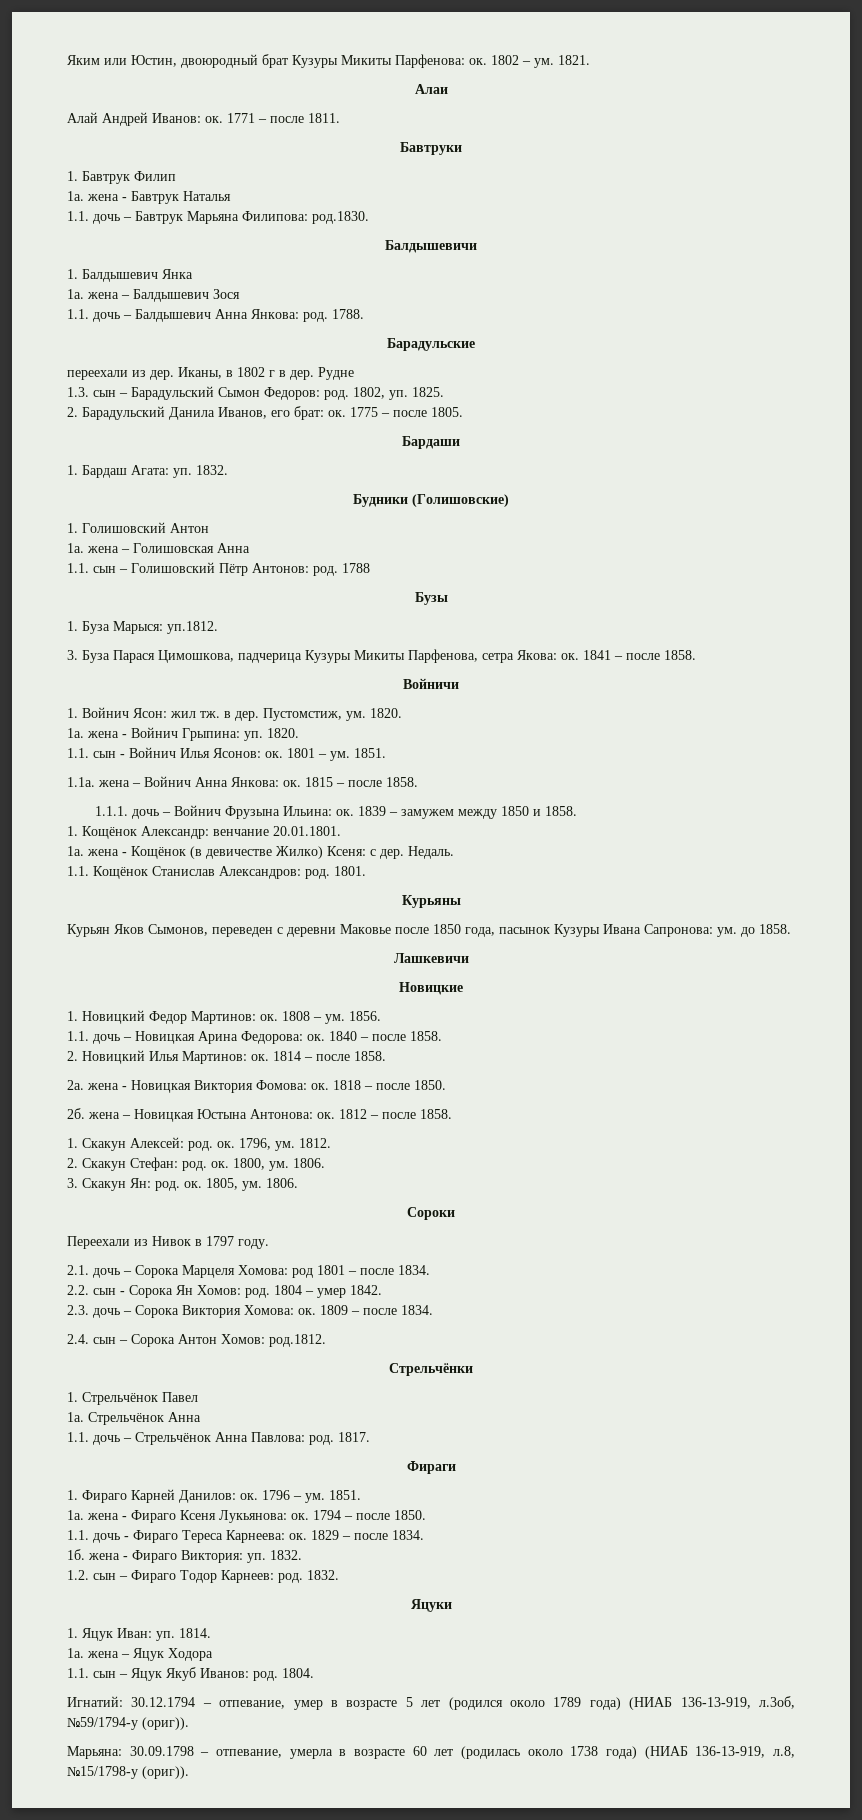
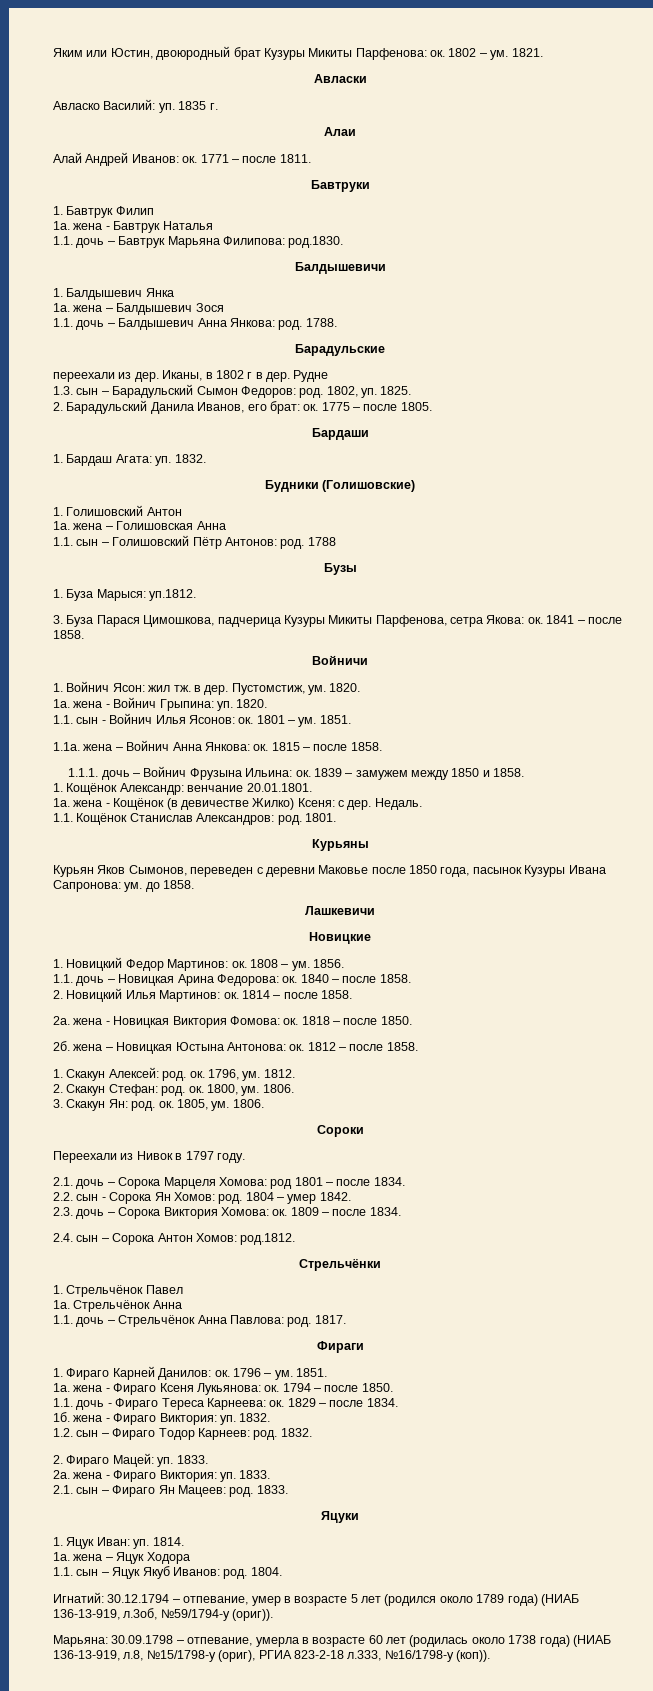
(590, 60) none -> [313,74,367,83] [53,99,218,113] // Авласки // Авласко Василий: уп. 1835 г.
(339, 1575) none -> [53,1453,208,1467] [53,1470,271,1482] [53,1485,288,1497] // 2. Фираго Мацей: уп. 1833. // 2а. жена - Фираго Виктория: уп. 1833. // 2.1. сын – Фираго Ян Мацеев: род. 1833.
[142,1766,189,1779] (ориг)). -> [218,1650,490,1662] (ориг), РГИА 823-2-18 л.333, №16/1798-у (коп)).

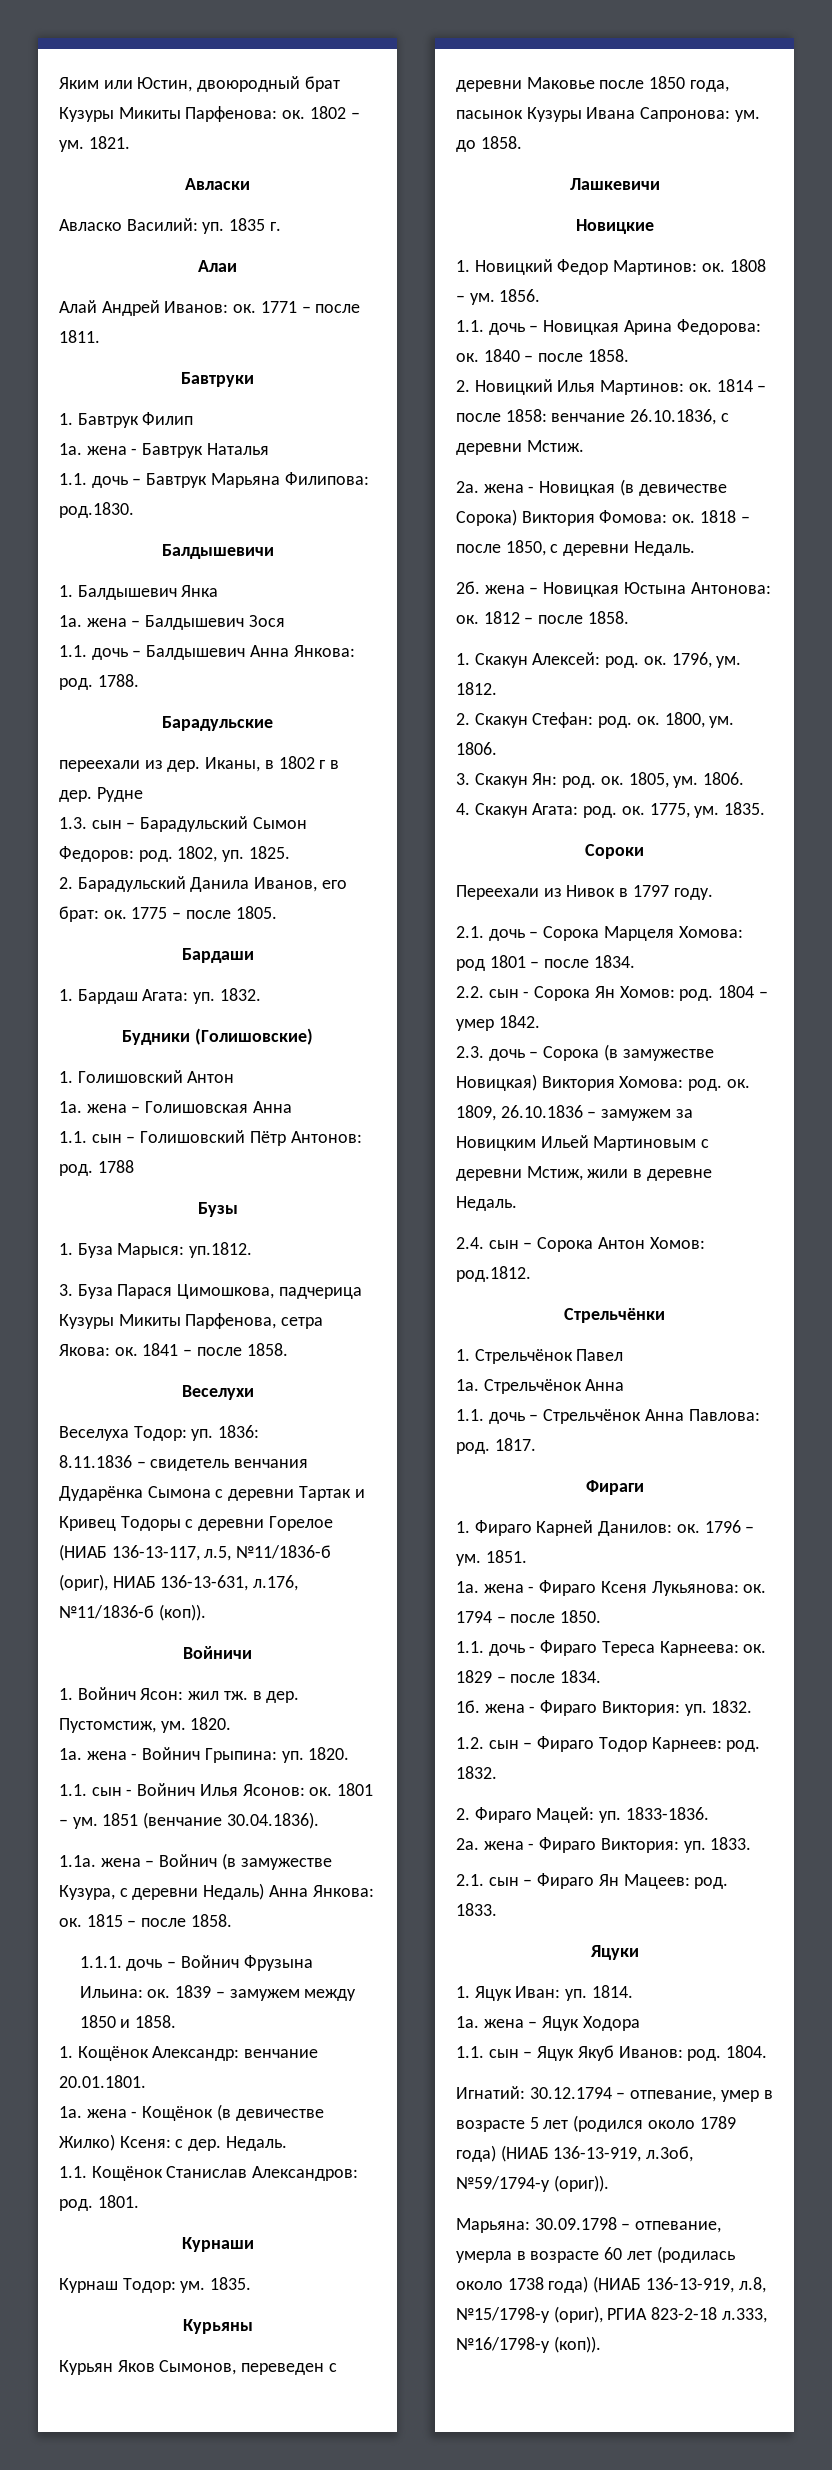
(84, 634) none -> [181,1385,254,1400] [59,1425,260,1441] [59,1455,309,1471] [59,1486,365,1501] [59,1516,333,1531] [59,1544,332,1561] [59,1574,299,1591] [59,1604,206,1621] // Веселухи // Веселуха Тодор: уп. 1836: // 8.11.1836 – свидетель венчания Дударёнка Сымона с деревни Тартак и Кривец Тодоры с деревни Горелое (НИАБ 136-13-117, л.5, №11/1836-б (ориг), НИАБ 136-13-631, л.176, №11/1836-б (коп)).
[319,715,351,724] 1851. -> [102,1812,319,1829] 1851 (венчание 30.04.1836).
(170, 745) none -> [221,1853,332,1870] [59,1883,265,1900] (в замужестве Кузура, с деревни Недаль)
(336, 817) none -> [181,2237,254,2252] [59,2277,252,2293] // Курнаши // Курнаш Тодор: ум. 1835.
[321,990,352,999] 1858. -> [505,409,729,425] [456,440,584,455] 1858: венчание 26.10.1836, с деревни Мстиж.
(170, 1022) none -> [619,479,727,496] [456,509,517,526] (в девичестве Сорока)
[380,1016,412,1025] 1850. -> [505,540,695,556] 1850, с деревни Недаль.
(264, 1103) none -> [456,802,766,818] // 4. Скакун Агата: род. ок. 1775, ум. 1835.
[163,1207,401,1219] Виктория Хомова: ок. 1809 – после 1834. -> [603,1044,714,1061] [456,1074,750,1091] [456,1105,693,1121] [456,1135,710,1151] [456,1166,712,1181] [456,1196,517,1211] (в замужестве Новицкая) Виктория Хомова: род. ок. 1809, 26.10.1836 – замужем за Новицким Ильей Мартиновым с деревни Мстиж, жили в деревне Недаль.
[176,1455,208,1464] 1833. -> [625,1807,709,1820] 1833-1836.

